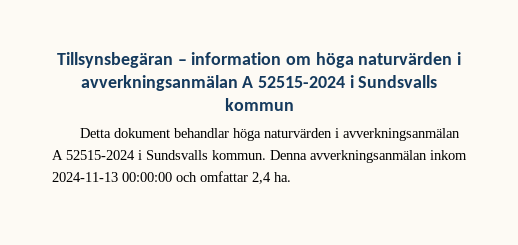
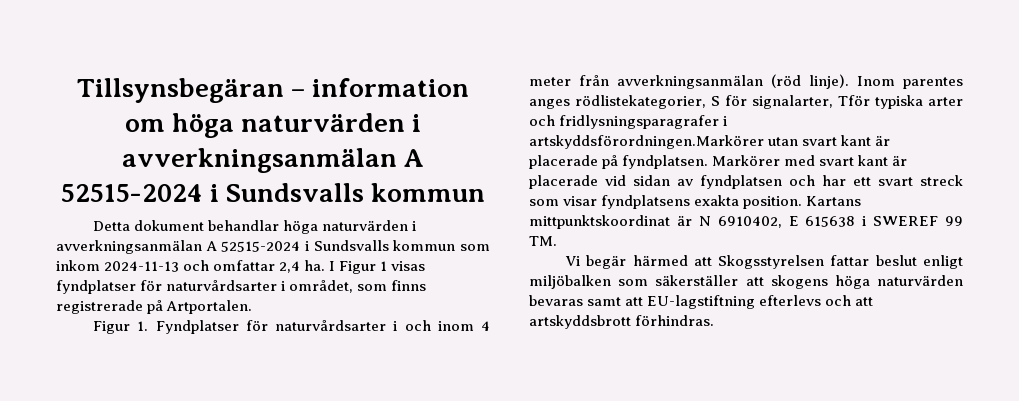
[212,150,427,163] kommun. Denna avverkningsanmälan -> [393,240,490,251] kommun som
[122,172,172,182] 00:00:00 -> (180, 266) none
(291, 177) none -> [329,261,426,274] [56,280,427,294] [56,300,253,314] [93,320,490,334] [529,74,963,89] [529,95,963,109] [529,115,728,129] [529,135,891,149] [529,155,908,169] [529,175,963,189] [529,195,862,209] [529,215,963,229] [529,236,557,246] [565,255,963,269] [529,275,963,289] [529,295,874,309] [529,315,715,329] I Figur 1 visas fyndplatser för naturvårdsarter i området, som finns registrerade på Artportalen. // Figur 1. Fyndplatser för naturvårdsarter i och inom 4 meter från avverkningsanmälan (röd linje). Inom parentes anges rödlistekategorier, S för signalarter, Tför typiska arter och fridlysningsparagrafer i artskyddsförordningen.Markörer utan svart kant är placerade på fyndplatsen. Markörer med svart kant är placerade vid sidan av fyndplatsen och har ett svart streck som visar fyndplatsens exakta position. Kartans mittpunktskoordinat är N 6910402, E 615638 i SWEREF 99 TM. // Vi begär härmed att Skogsstyrelsen fattar beslut enligt miljöbalken som säkerställer att skogens höga naturvärden bevaras samt att EU-lagstiftning efterlevs och att artskyddsbrott förhindras.

